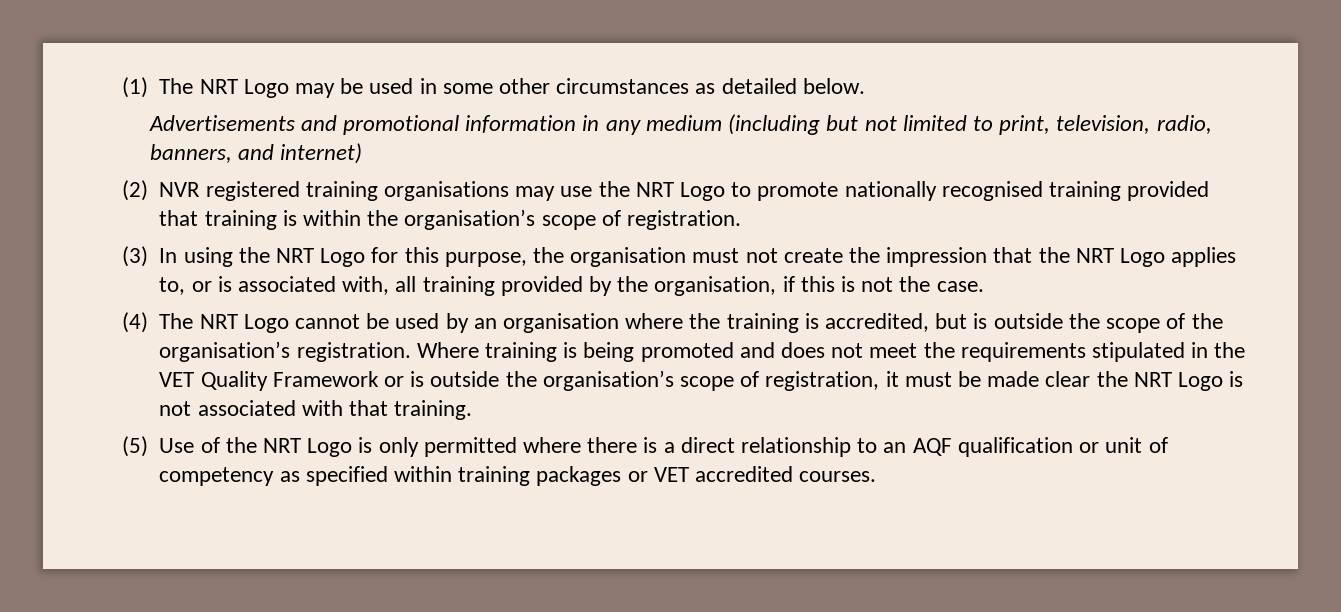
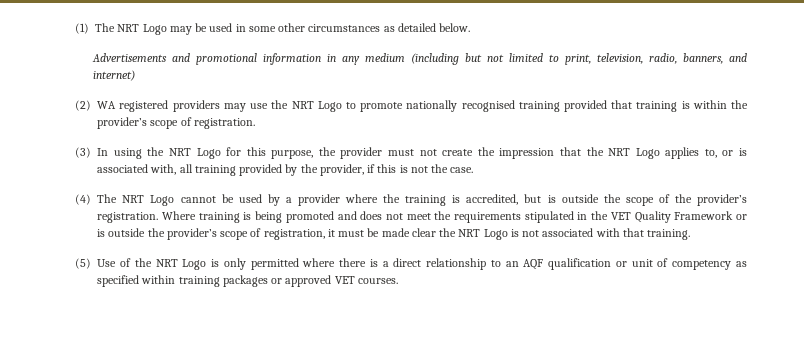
[159,181,509,201] NVR registered training organisations -> [97,100,220,112] WA registered providers
[404,209,536,230] organisation’s -> [97,117,148,129] provider’s
[570,247,687,267] organisation -> [340,147,383,159] provider
[654,276,777,296] organisation, -> [319,164,364,176] provider,
[473,313,619,333] an organisation -> [285,194,340,206] a provider
[159,341,291,362] organisation’s -> [696,194,747,206] provider’s
[542,370,674,391] organisation’s -> [166,228,217,240] provider’s
[653,466,793,482] VET accredited -> [285,275,355,287] approved VET

